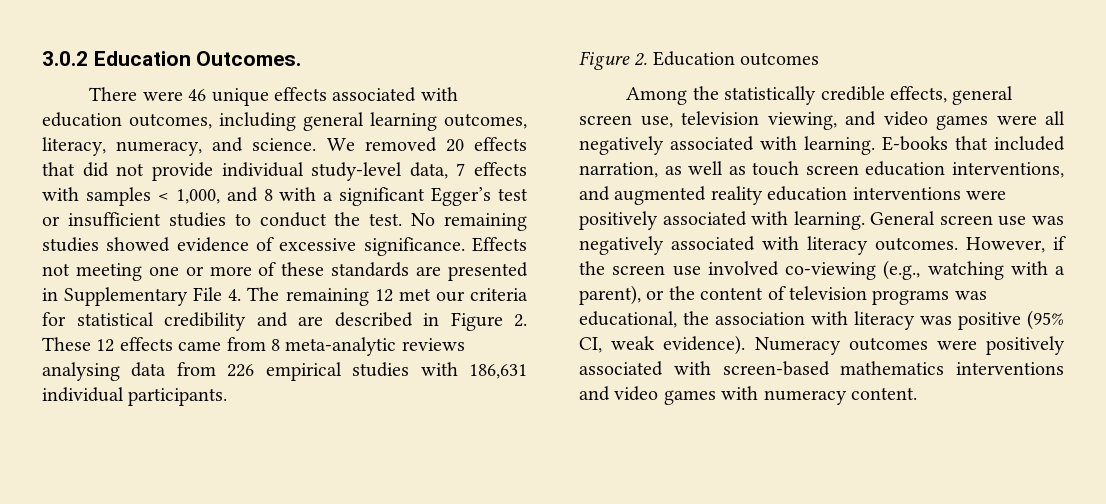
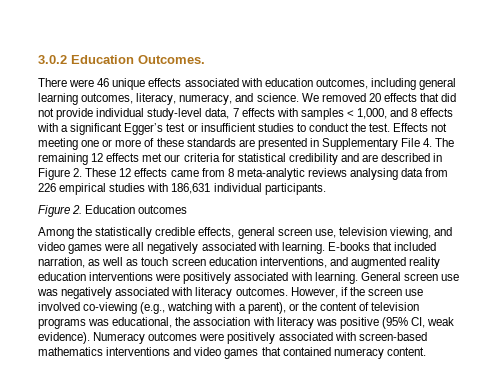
(273, 195) none -> [420,108,454,117] effects
[411,213,527,231] [42,237,465,256] No remaining studies showed evidence of excessive significance. -> (391, 127) none
(393, 295) none -> [106,153,140,162] effects
[721,386,759,400] with -> [261,347,331,356] that contained

